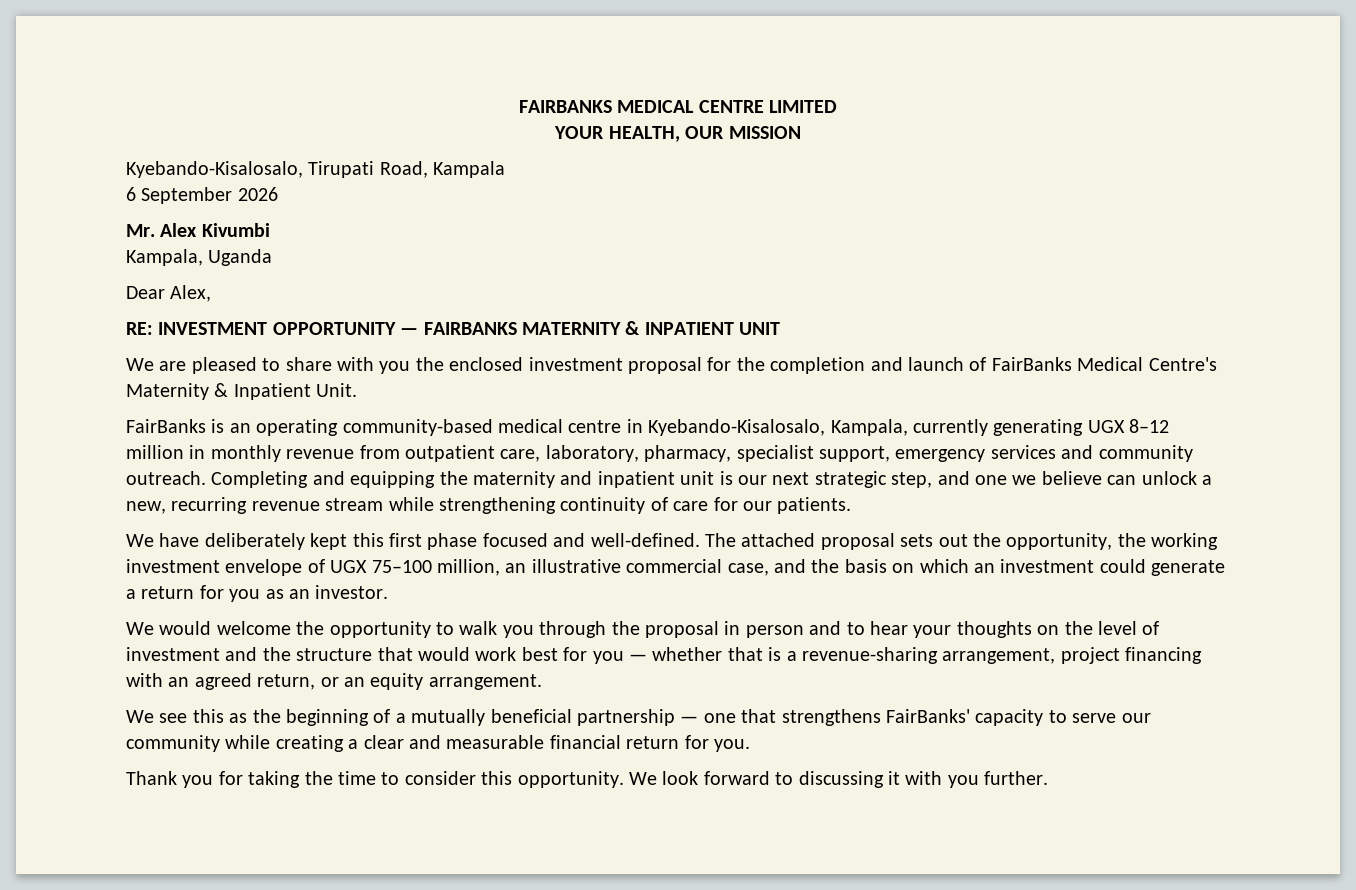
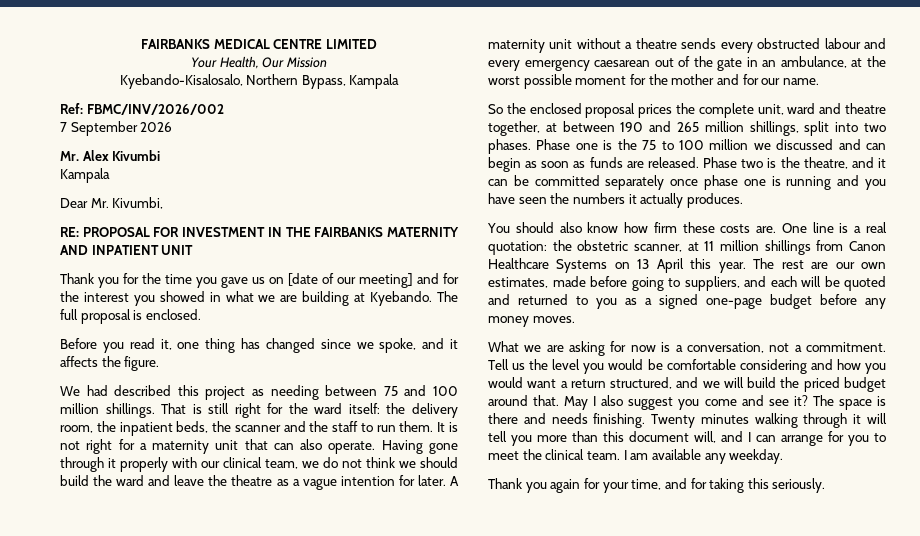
[554,126,801,142] [126,161,506,178] [126,187,136,201] YOUR HEALTH, OUR MISSION // Kyebando-Kisalosalo, Tirupati Road, Kampala // 6 -> [191,56,327,69] [119,74,400,89] [60,103,224,115] [60,122,67,132] Your Health, Our Mission // Kyebando-Kisalosalo, Northern Bypass, Kampala // Ref: FBMC/INV/2026/002 // 7
[126,249,273,266] Kampala, Uganda -> [60,168,110,183] Kampala
[170,285,212,302] Alex, -> [90,197,164,209] Mr. Kivumbi,
[158,322,419,335] INVESTMENT OPPORTUNITY — -> [82,227,311,237] PROPOSAL FOR INVESTMENT IN THE
[625,321,641,335] & -> [60,245,88,255] AND
[126,357,1217,374] [126,383,358,400] [126,419,1170,436] [126,445,1193,462] [126,471,1212,488] [126,497,852,514] [126,533,1219,550] [126,559,1226,576] [126,585,389,602] [126,621,1160,638] [126,647,1203,664] [126,673,542,690] [126,709,1151,726] [126,735,750,752] // We are pleased to share with you the enclosed investment proposal for the completion and launch of FairBanks Medical Centre's Maternity & Inpatient Unit. // FairBanks is an operating community-based medical centre in Kyebando-Kisalosalo, Kampala, currently generating UGX 8–12 million in monthly revenue from outpatient care, laboratory, pharmacy, specialist support, emergency services and community outreach. Completing and equipping the maternity and inpatient unit is our next strategic step, and one we believe can unlock a new, recurring revenue stream while strengthening continuity of care for our patients. // We have deliberately kept this first phase focused and well-defined. The attached proposal sets out the opportunity, the working investment envelope of UGX 75–100 million, an illustrative commercial case, and the basis on which an investment could generate a return for you as an investor. // We would welcome the opportunity to walk you through the proposal in person and to hear your thoughts on the level of investment and the structure that would work best for you — whether that is a revenue-sharing arrangement, project financing with an agreed return, or an equity arrangement. // We see this as the beginning of a mutually beneficial partnership — one that strengthens FairBanks' capacity to serve our community while creating a clear and measurable financial return for you. -> (194, 250) none
[248,771,301,788] taking -> (139, 278) none
[381,771,1049,788] to consider this opportunity. We look forward to discussing it with you further. -> [196,273,459,288] [60,291,459,306] [60,309,201,324] [60,338,458,353] [60,356,160,371] [60,385,459,400] [60,403,458,418] [60,421,459,436] [60,439,458,454] [60,457,458,472] [60,475,459,490] [488,38,887,53] [488,56,887,71] [488,74,819,89] [488,103,886,118] [488,121,886,136] [488,139,886,154] [488,157,886,172] [488,175,886,190] [488,193,743,208] [487,222,887,233] [488,240,886,255] [488,258,886,273] [488,276,886,291] [488,294,886,309] [488,316,575,327] [488,341,887,356] [488,359,887,374] [488,377,886,392] [488,395,886,410] [488,413,888,428] [488,431,886,446] [488,449,784,464] [488,478,826,493] you gave us on [date of our meeting] and for the interest you showed in what we are building at Kyebando. The full proposal is enclosed. // Before you read it, one thing has changed since we spoke, and it affects the figure. // We had described this project as needing between 75 and 100 million shillings. That is still right for the ward itself: the delivery room, the inpatient beds, the scanner and the staff to run them. It is not right for a maternity unit that can also operate. Having gone through it properly with our clinical team, we do not think we should build the ward and leave the theatre as a vague intention for later. A maternity unit without a theatre sends every obstructed labour and every emergency caesarean out of the gate in an ambulance, at the worst possible moment for the mother and for our name. // So the enclosed proposal prices the complete unit, ward and theatre together, at between 190 and 265 million shillings, split into two phases. Phase one is the 75 to 100 million we discussed and can begin as soon as funds are released. Phase two is the theatre, and it can be committed separately once phase one is running and you have seen the numbers it actually produces. // You should also know how firm these costs are. One line is a real quotation: the obstetric scanner, at 11 million shillings from Canon Healthcare Systems on 13 April this year. The rest are our own estimates, made before going to suppliers, and each will be quoted and returned to you as a signed one-page budget before any money moves. // What we are asking for now is a conversation, not a commitment. Tell us the level you would be comfortable considering and how you would want a return structured, and we will build the priced budget around that. May I also suggest you come and see it? The space is there and needs finishing. Twenty minutes walking through it will tell you more than this document will, and I can arrange for you to meet the clinical team. I am available any weekday. // Thank you again for your time, and for taking this seriously.

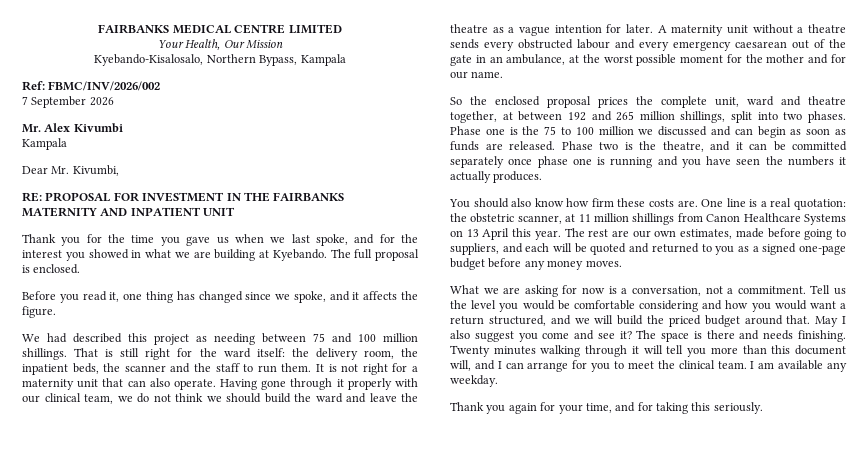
[269,273,413,288] on [date of our meeting] -> [234,234,348,246] when we last spoke,
[620,122,644,132] 190 -> [567,112,586,121] 192

